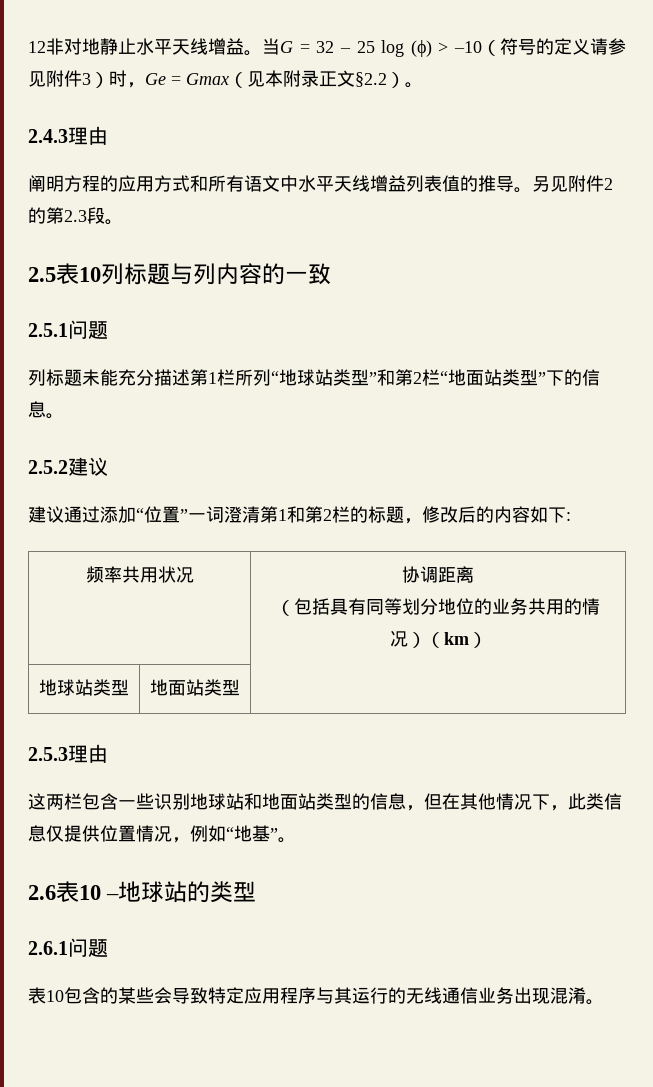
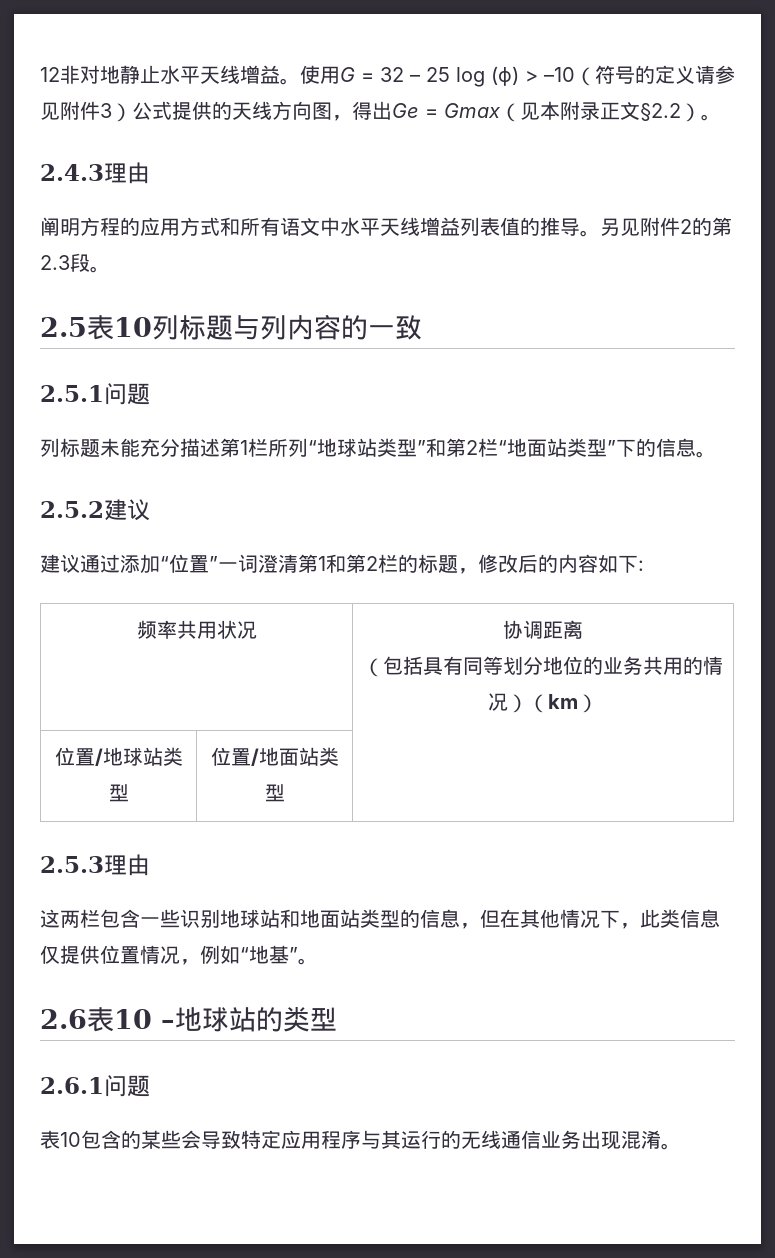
[262,38,280,55] 当 -> [300,65,340,84] 使用
[109,70,145,88] 时， -> [132,101,392,121] 公式提供的天线方向图，得出
(487, 640) none -> [54,747,103,766] 位置/
(129, 687) none -> [210,747,259,766] 位置/

